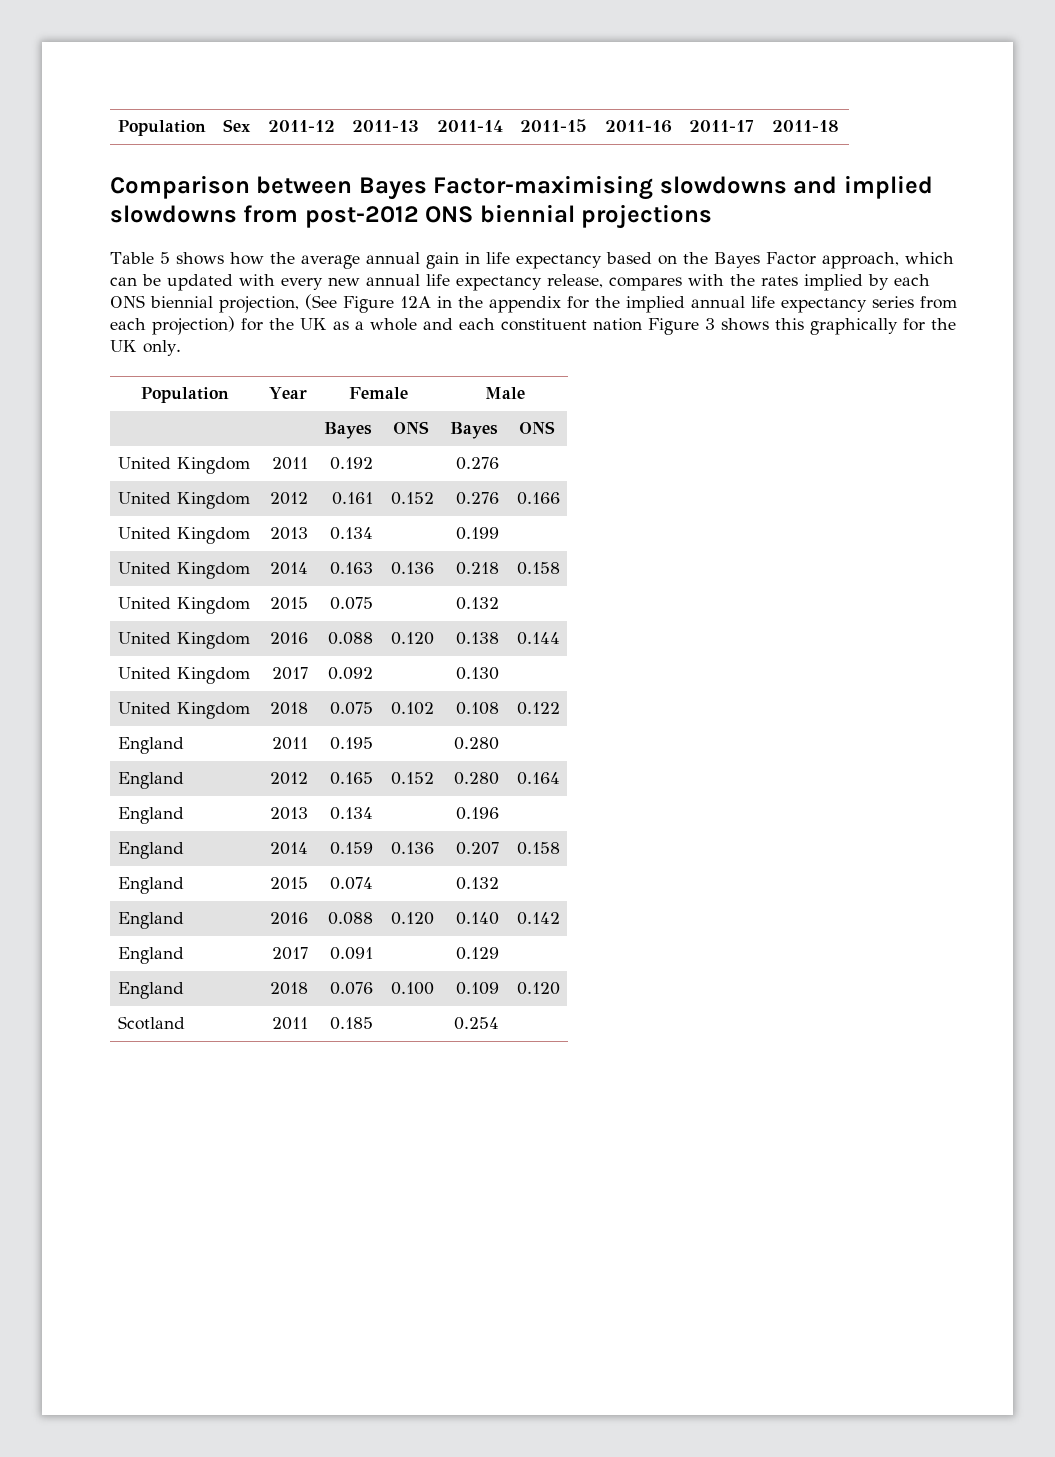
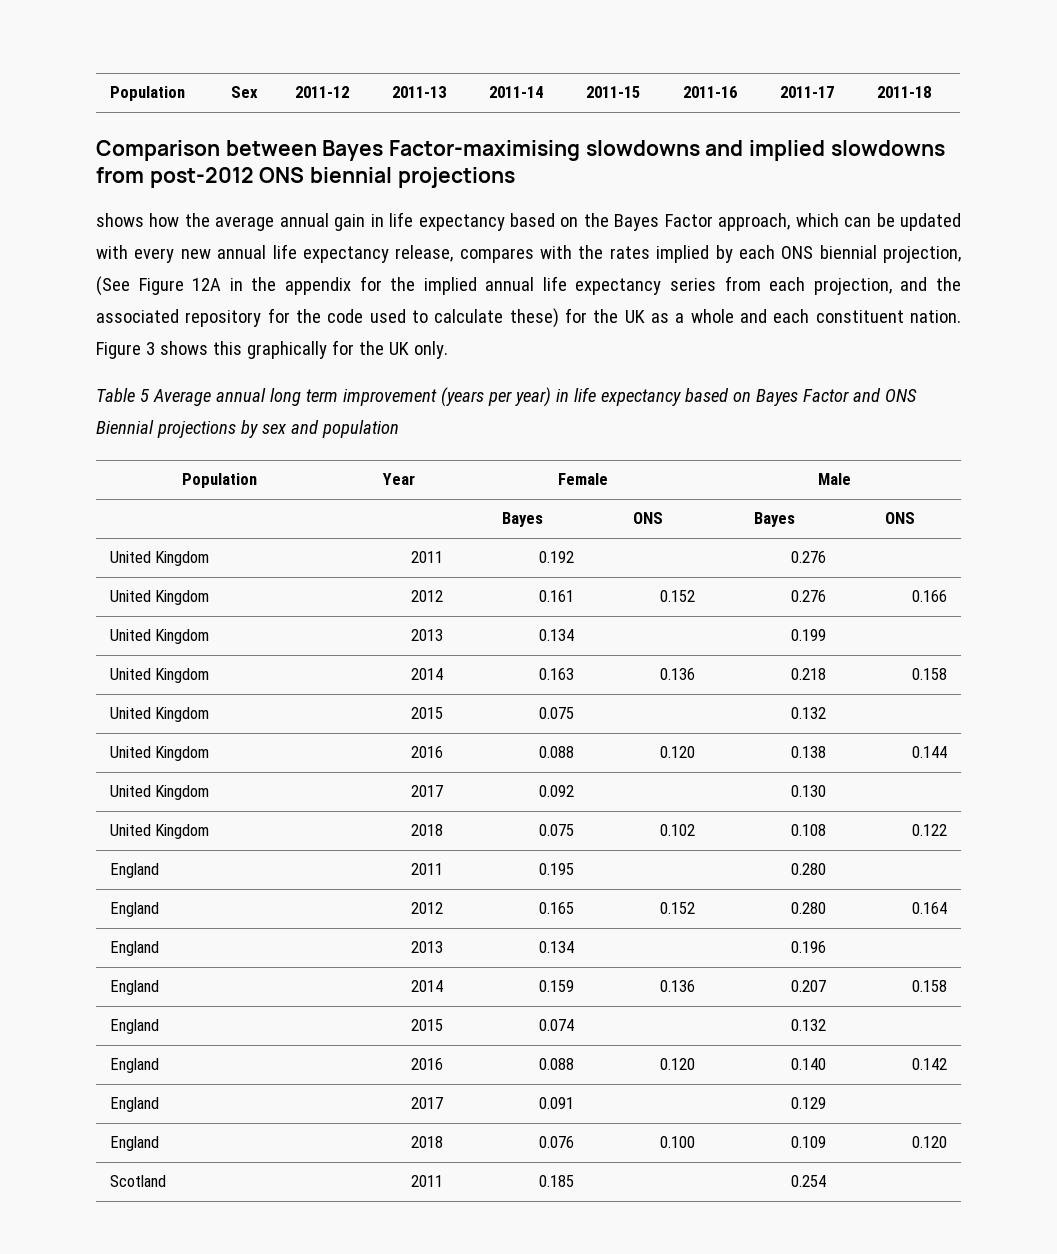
[110,252,170,264] Table 5 -> (515, 177) none
[152,316,235,335] projection) -> [813,277,962,295] [96,308,559,328] projection, and the associated repository for the code used to calculate these)
[593,318,642,331] nation -> [910,310,962,323] nation.
(181, 348) none -> [96,387,917,407] [96,420,399,438] // Table 5 Average annual long term improvement (years per year) in life expectancy based on Bayes Factor and ONS Biennial projections by sex and population

